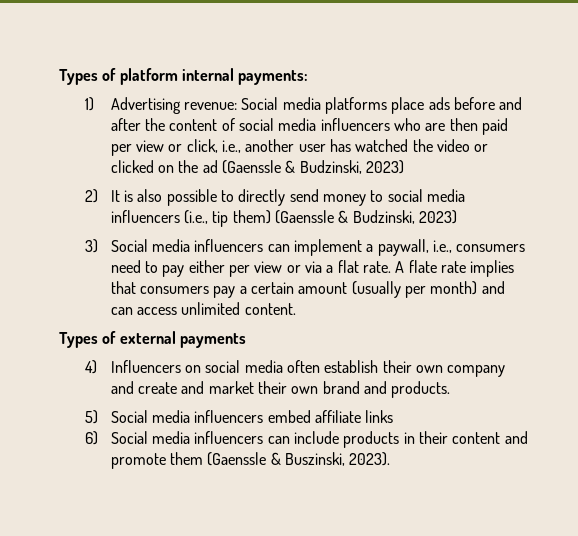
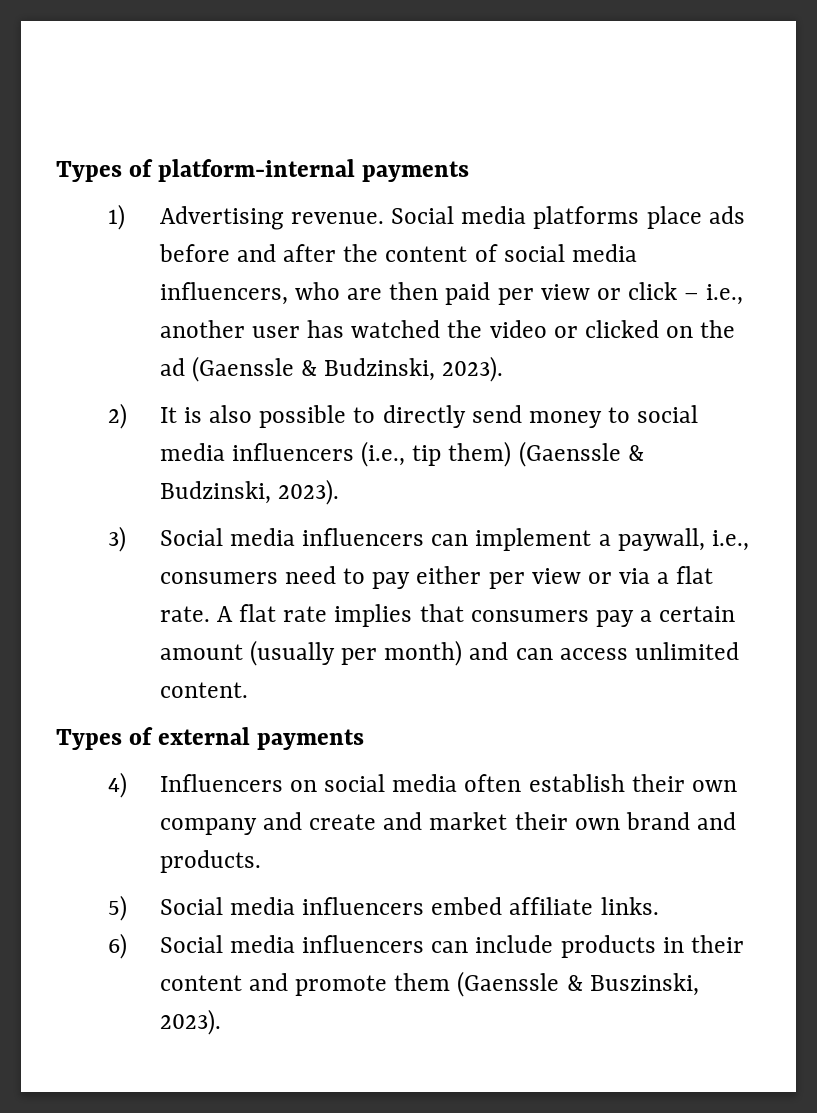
[59,68,309,85] Types of platform internal payments: -> [56,159,470,182] Types of platform-internal payments
[184,102,238,110] revenue: -> [290,212,384,224] revenue.
[320,118,390,131] influencers -> [159,282,288,305] influencers,
[186,139,218,153] click, -> [628,282,700,300] click –
[365,160,404,174] 2023) -> [442,356,504,382] 2023).
[418,210,457,224] 2023) -> [277,479,339,505] 2023).
[408,260,437,273] flate -> [239,604,277,622] flat
[365,410,394,423] links -> [600,897,659,915] links.

